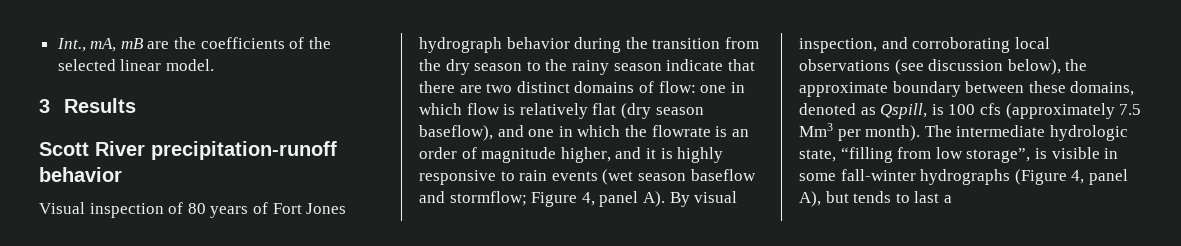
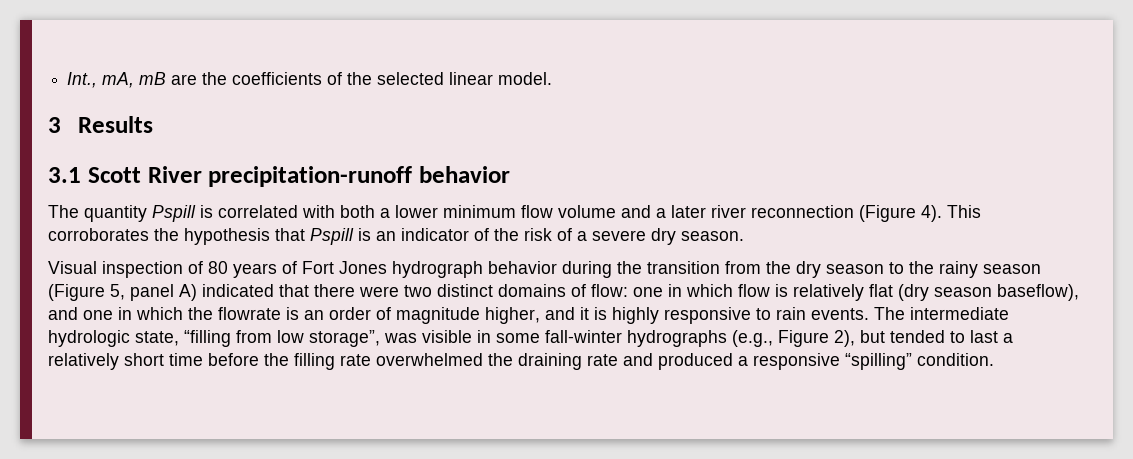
(136, 105) none -> [48,167,81,183] 3.1
(122, 174) none -> [48,205,981,222] [48,228,744,245] // The quantity Pspill is correlated with both a lower minimum flow volume and a later river reconnection (Figure 4). This corroborates the hypothesis that Pspill is an indicator of the risk of a severe dry season.
[666,59,724,71] indicate -> [48,284,274,301] (Figure 5, panel A) indicated
[459,85,482,93] are -> [359,286,399,297] were
[551,169,756,185] [419,191,738,207] [799,37,1050,53] [799,59,1088,75] [799,81,1135,97] [799,103,1142,119] [799,123,921,141] events (wet season baseflow and stormflow; Figure 4, panel A). By visual inspection, and corroborating local observations (see discussion below), the approximate boundary between these domains, denoted as Qspill, is 100 cfs (approximately 7.5 Mm3 per month). -> [811,308,869,320] events.
[1034,148,1047,159] is -> [384,333,417,343] was
[1014,169,1128,185] [799,191,952,207] (Figure 4, panel A), but tends to last a -> [732,330,1013,347] [48,353,994,370] (e.g., Figure 2), but tended to last a relatively short time before the filling rate overwhelmed the draining rate and produced a responsive “spilling” condition.

